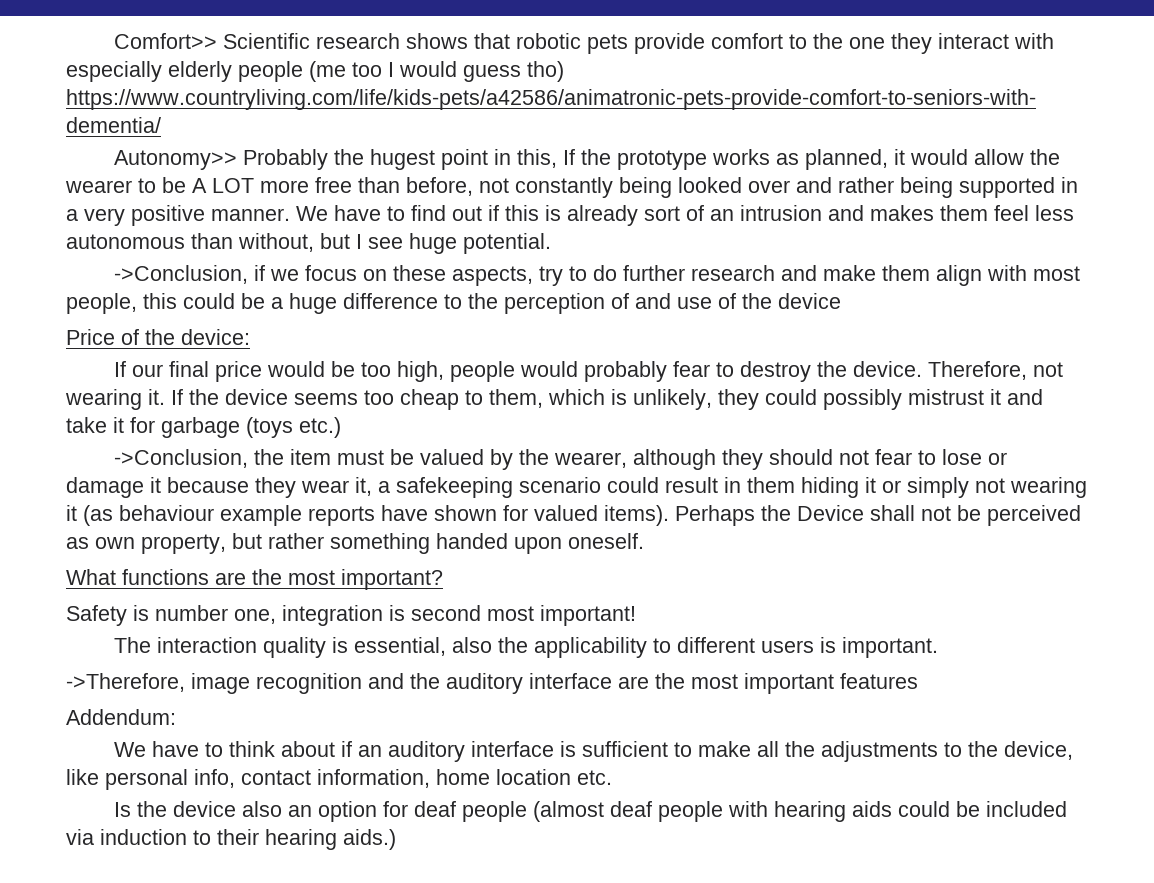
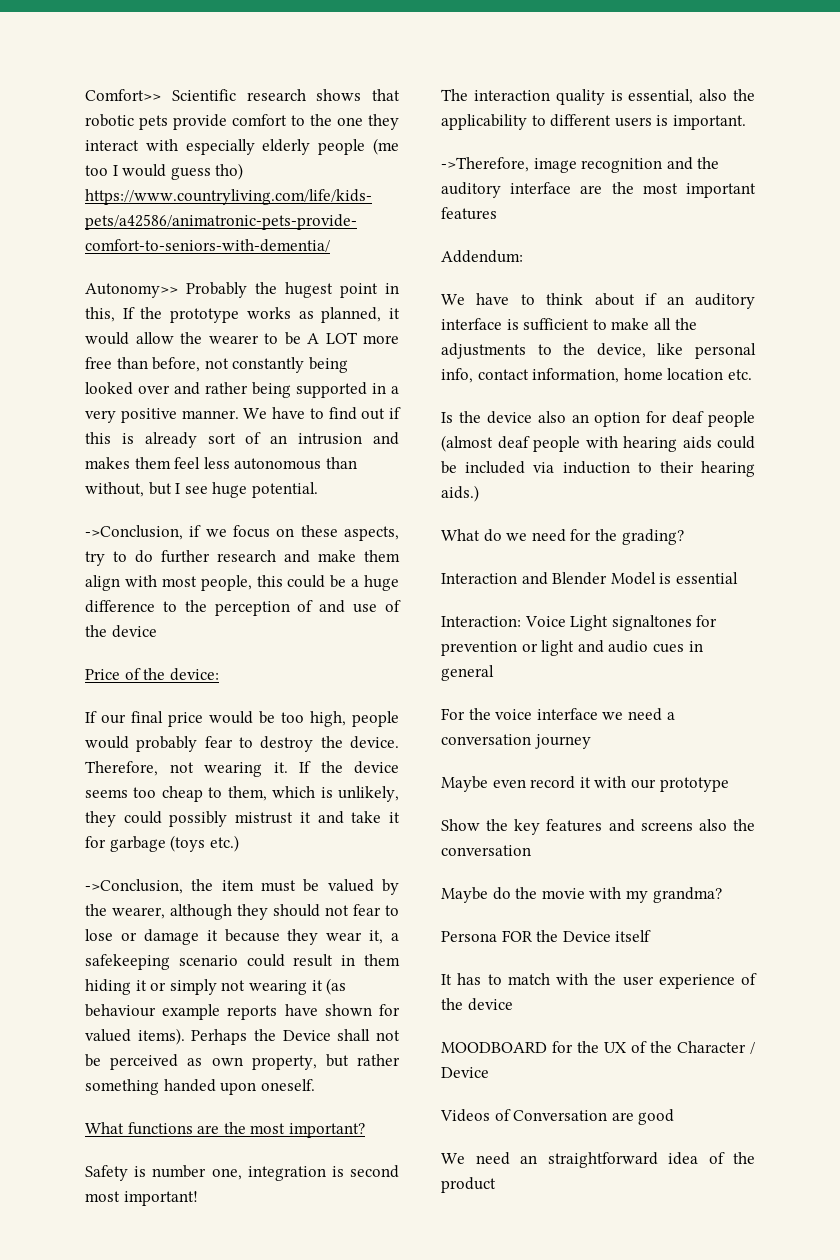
(396, 839) none -> [441,529,684,545] [441,572,738,585] [441,615,718,631] [441,640,703,656] [441,665,494,681] [441,708,675,721] [441,734,591,749] [441,776,729,792] [441,819,755,835] [441,845,531,856] [441,887,722,903] [441,930,652,942] [441,973,757,989] [441,998,513,1011] [441,1041,755,1054] [441,1067,489,1078] [440,1109,675,1125] [441,1152,755,1168] [441,1177,496,1193] // What do we need for the grading? // Interaction and Blender Model is essential // Interaction: Voice Light signaltones for prevention or light and audio cues in general // For the voice interface we need a conversation journey // Maybe even record it with our prototype // Show the key features and screens also the conversation // Maybe do the movie with my grandma? // Persona FOR the Device itself // It has to match with the user experience of the device // MOODBOARD for the UX of the Character / Device // Videos of Conversation are good // We need an straightforward idea of the product

